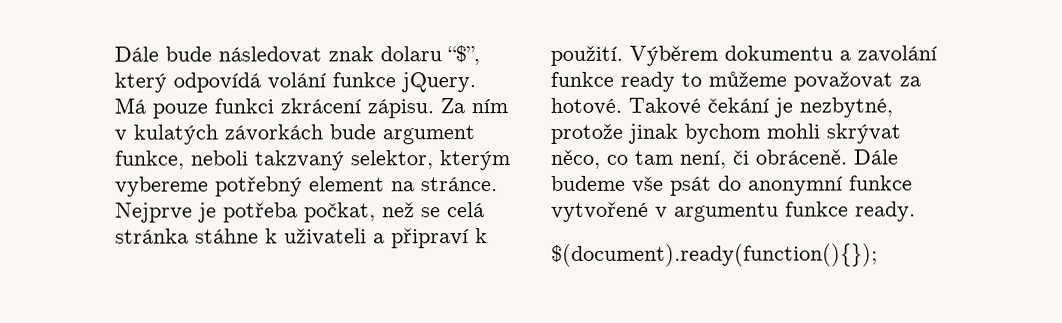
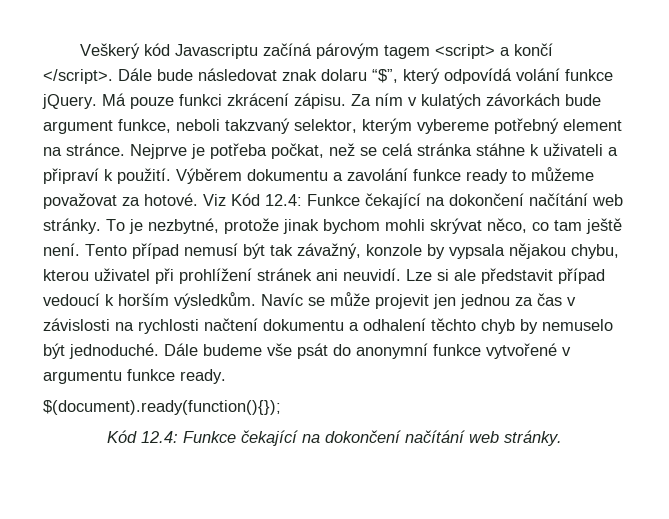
(114, 54) none -> [80,43,554,59] [43,69,113,84] Veškerý kód Javascriptu začíná párovým tagem <script> a končí </script>.
[628,97,769,115] Takové čekání -> [203,193,623,209] [43,218,125,234] Viz Kód 12.4: Funkce čekající na dokončení načítání web stránky. To
[679,149,848,169] není, či obráceně. -> [586,218,622,234] [43,243,619,259] [43,268,605,284] [43,292,576,309] [43,318,613,334] [43,343,159,359] ještě není. Tento případ nemusí být tak závažný, konzole by vypsala nějakou chybu, kterou uživatel při prohlížení stránek ani neuvidí. Lze si ale představit případ vedoucí k horším výsledkům. Navíc se může projevit jen jednou za čas v závislosti na rychlosti načtení dokumentu a odhalení těchto chyb by nemuselo být jednoduché.
(878, 255) none -> [107,430,562,446] // Kód 12.4: Funkce čekající na dokončení načítání web stránky.

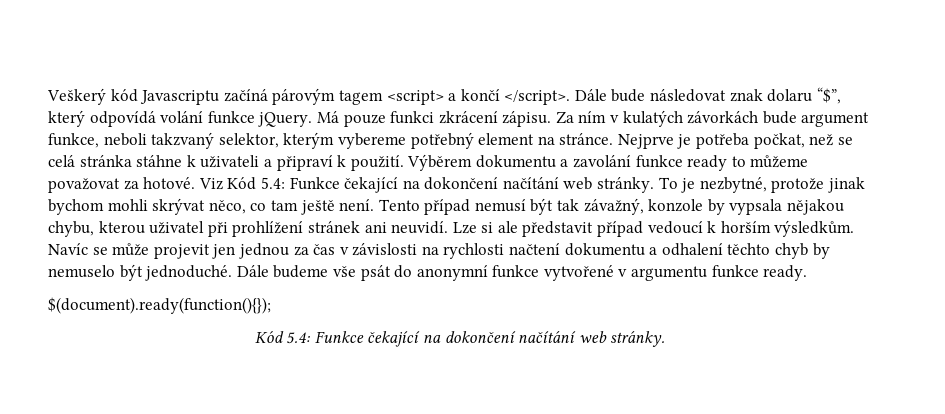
[265,194,302,206] 12.4: -> [260,177,285,189] 5.4:
[141,431,178,443] 12.4: -> [286,332,311,344] 5.4:

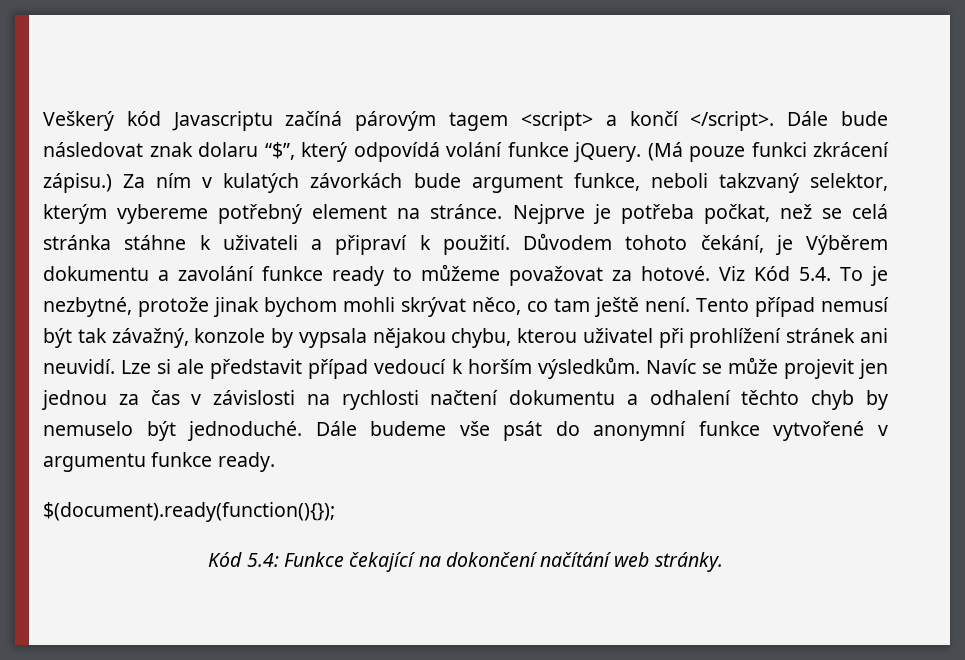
[316,111,339,123] Má -> [647,142,683,161] (Má
[502,111,552,127] zápisu. -> [43,173,112,193] zápisu.)
(404, 163) none -> [523,233,793,255] Důvodem tohoto čekání, je
[260,177,655,193] 5.4: Funkce čekající na dokončení načítání web stránky. -> [799,267,831,281] 5.4.

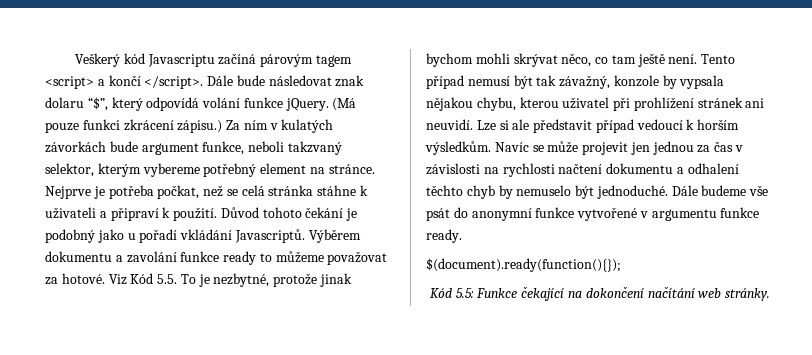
[523,233,793,255] Důvodem tohoto čekání, je -> [220,207,358,221] [45,229,305,243] Důvod tohoto čekání je podobný jako u pořadí vkládání Javascriptů.
[799,267,831,281] 5.4. -> [157,274,178,284] 5.5.
[246,553,279,567] 5.4: -> [455,288,474,298] 5.5:

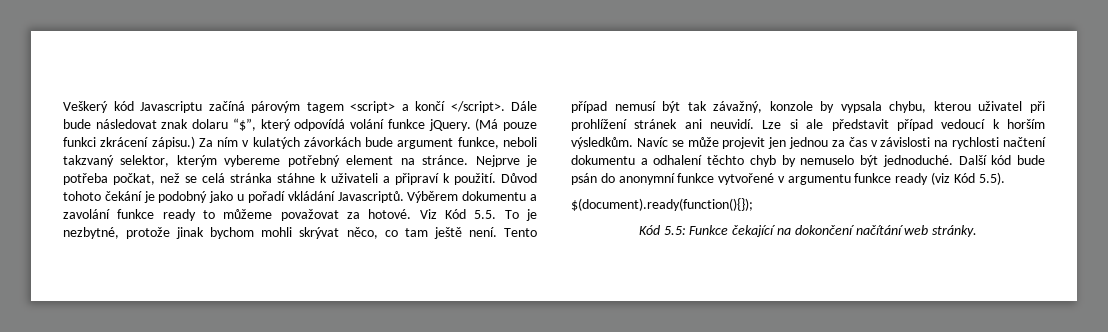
[426,97,473,111] nějakou -> (882, 107) none
[671,185,769,196] [426,208,450,221] Dále budeme vše psát -> [958,155,1045,165] [571,173,597,185] Další kód bude psán
[426,229,462,243] ready. -> [895,172,1005,185] ready (viz Kód 5.5).

